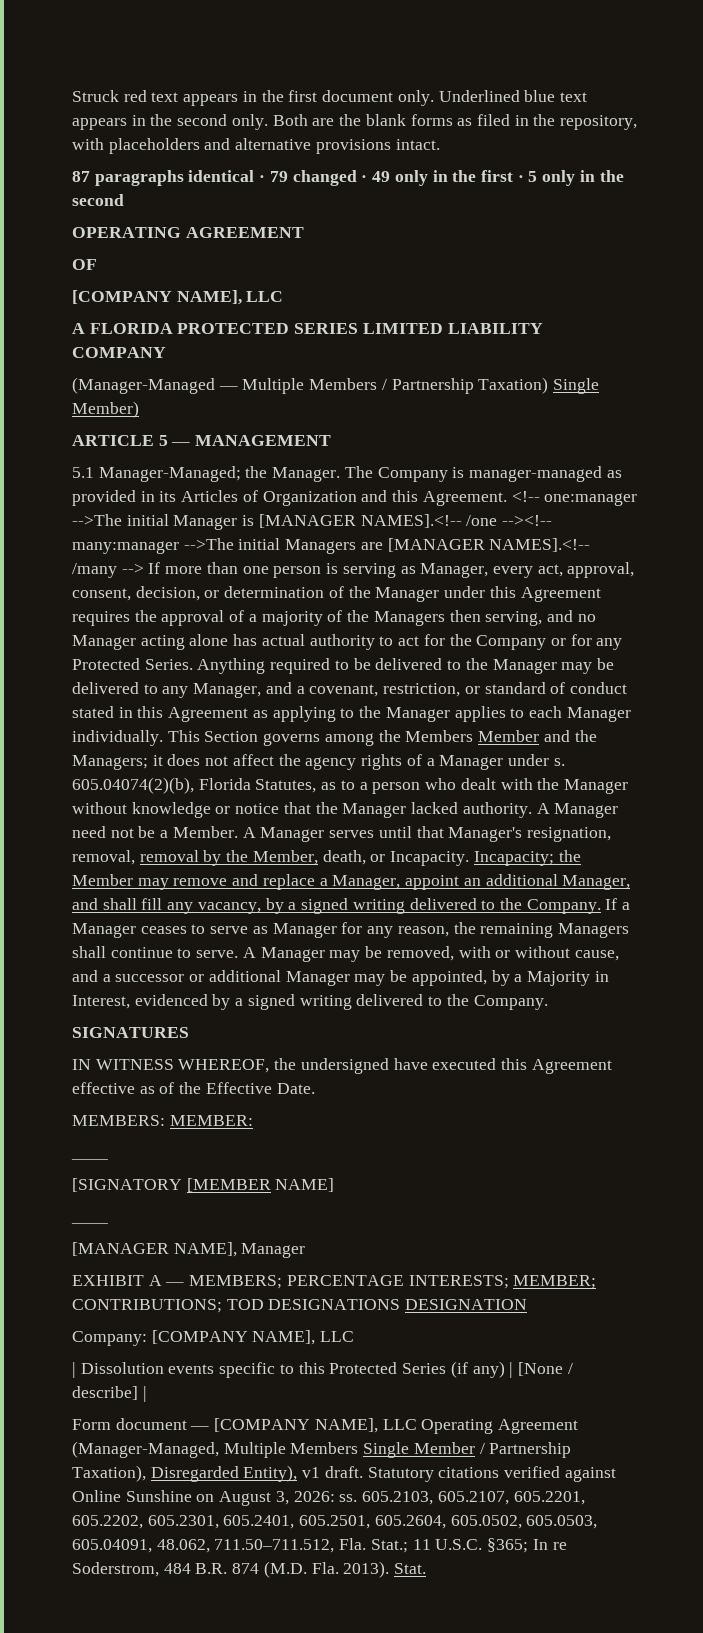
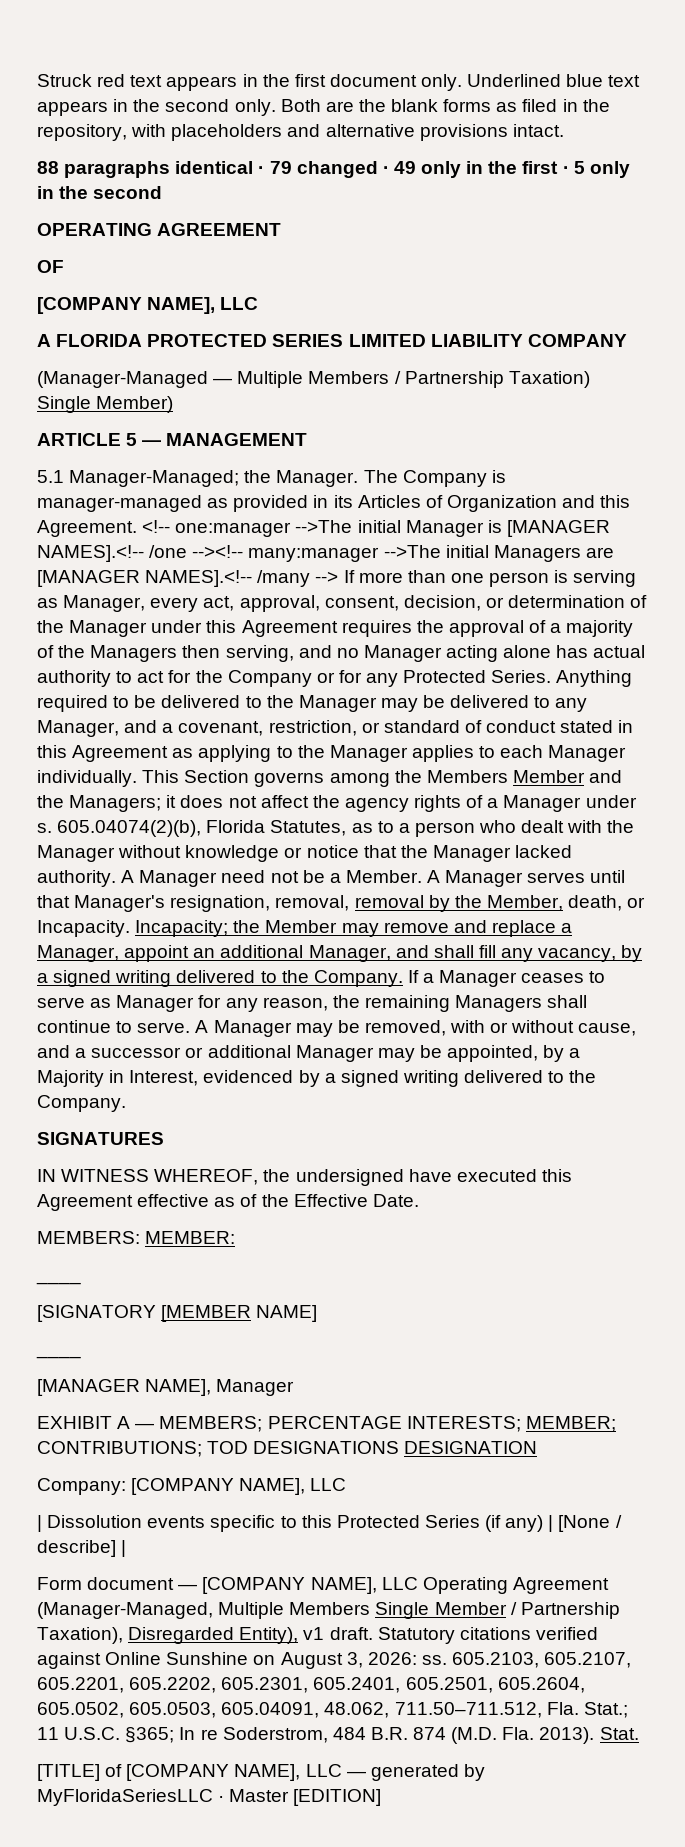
[72,171,90,182] 87 -> [37,161,59,174] 88
(427, 1568) none -> [37,1764,485,1781] [37,1789,382,1806] // [TITLE] of [COMPANY NAME], LLC — generated by MyFloridaSeriesLLC · Master [EDITION]

